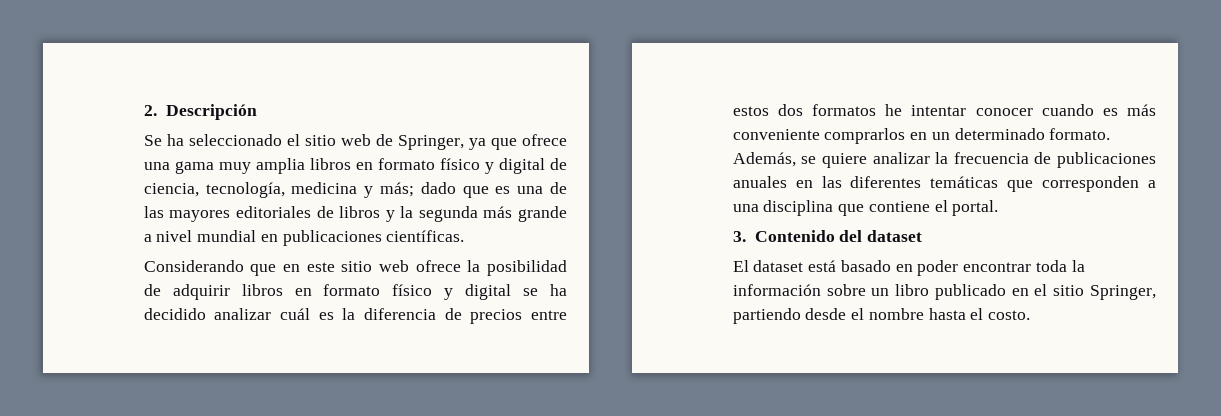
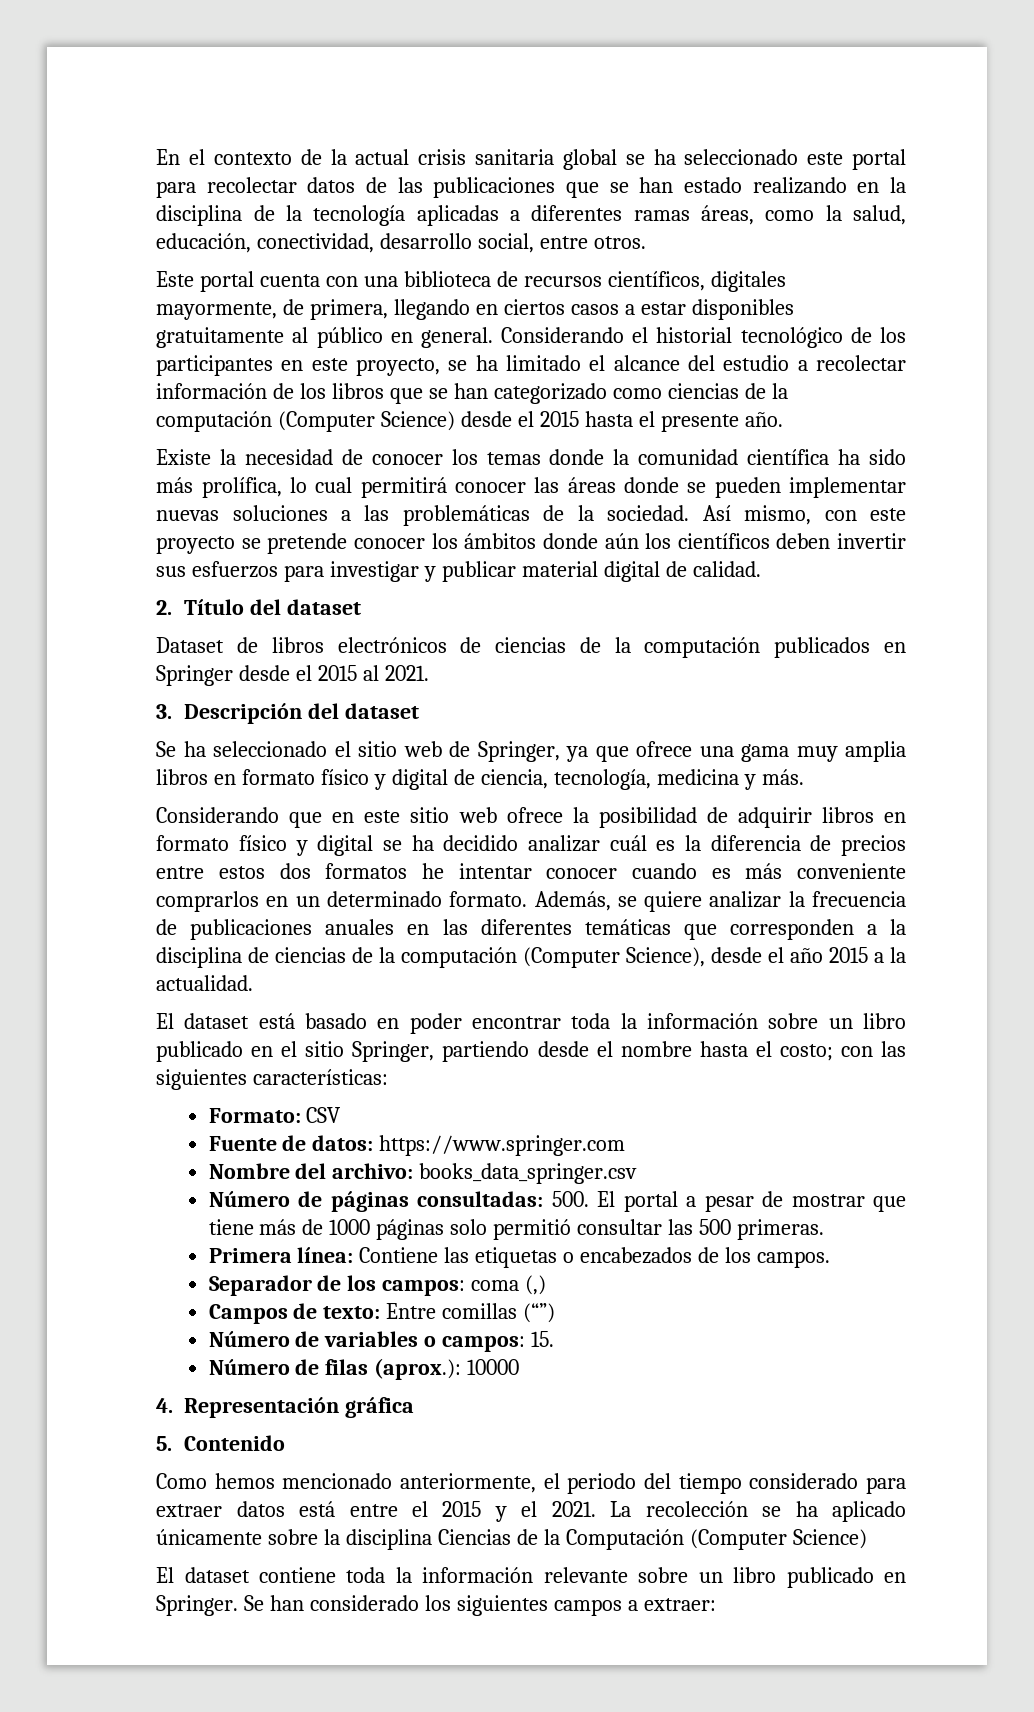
[143,105,157,116] 2. -> [156,149,907,170] [156,177,907,198] [156,205,906,226] [156,233,646,253] [156,271,786,292] [156,299,794,320] [156,327,906,348] [156,355,906,376] [156,383,788,404] [156,411,783,432] [156,449,907,465] [156,477,906,498] [156,505,906,526] [156,533,907,554] [156,561,761,582] [156,599,362,615] [156,637,907,658] [156,665,429,686] [156,704,173,719] En el contexto de la actual crisis sanitaria global se ha seleccionado este portal para recolectar datos de las publicaciones que se han estado realizando en la disciplina de la tecnología aplicadas a diferentes ramas áreas, como la salud, educación, conectividad, desarrollo social, entre otros. // Este portal cuenta con una biblioteca de recursos científicos, digitales mayormente, de primera, llegando en ciertos casos a estar disponibles gratuitamente al público en general. Considerando el historial tecnológico de los participantes en este proyecto, se ha limitado el alcance del estudio a recolectar información de los libros que se han categorizado como ciencias de la computación (Computer Science) desde el 2015 hasta el presente año. // Existe la necesidad de conocer los temas donde la comunidad científica ha sido más prolífica, lo cual permitirá conocer las áreas donde se pueden implementar nuevas soluciones a las problemáticas de la sociedad. Así mismo, con este proyecto se pretende conocer los ámbitos donde aún los científicos deben invertir sus esfuerzos para investigar y publicar material digital de calidad. // 2. Título del dataset // Dataset de libros electrónicos de ciencias de la computación publicados en Springer desde el 2015 al 2021. // 3.
(257, 112) none -> [308,703,420,719] del dataset
[379,182,568,198] [143,206,568,222] [143,230,465,246] más; dado que es una de las mayores editoriales de libros y la segunda más grande a nivel mundial en publicaciones científicas. -> [761,769,804,785] más.
[732,200,999,216] [732,230,922,242] una disciplina que contiene el portal. // 3. Contenido del dataset -> [890,919,906,935] [156,947,907,968] [156,975,254,991] la disciplina de ciencias de la computación (Computer Science), desde el año 2015 a la actualidad.
[988,310,1031,320] costo. -> [779,1041,906,1061] [156,1069,389,1090] [208,1107,342,1123] [208,1135,626,1156] [208,1163,638,1184] [208,1191,907,1212] [208,1219,824,1240] [208,1247,830,1268] [208,1275,547,1296] [208,1303,556,1324] [208,1331,555,1352] [208,1358,520,1380] [156,1397,415,1418] [156,1435,286,1451] [156,1473,907,1494] [156,1501,906,1522] [156,1529,867,1550] [156,1567,906,1588] [156,1595,716,1616] costo; con las siguientes características: // Formato: CSV // Fuente de datos: https://www.springer.com // Nombre del archivo: books_data_springer.csv // Número de páginas consultadas: 500. El portal a pesar de mostrar que tiene más de 1000 páginas solo permitió consultar las 500 primeras. // Primera línea: Contiene las etiquetas o encabezados de los campos. // Separador de los campos: coma (,) // Campos de texto: Entre comillas (“”) // Número de variables o campos: 15. // Número de filas (aprox.): 10000 // 4. Representación gráfica // 5. Contenido // Como hemos mencionado anteriormente, el periodo del tiempo considerado para extraer datos está entre el 2015 y el 2021. La recolección se ha aplicado únicamente sobre la disciplina Ciencias de la Computación (Computer Science) // El dataset contiene toda la información relevante sobre un libro publicado en Springer. Se han considerado los siguientes campos a extraer:

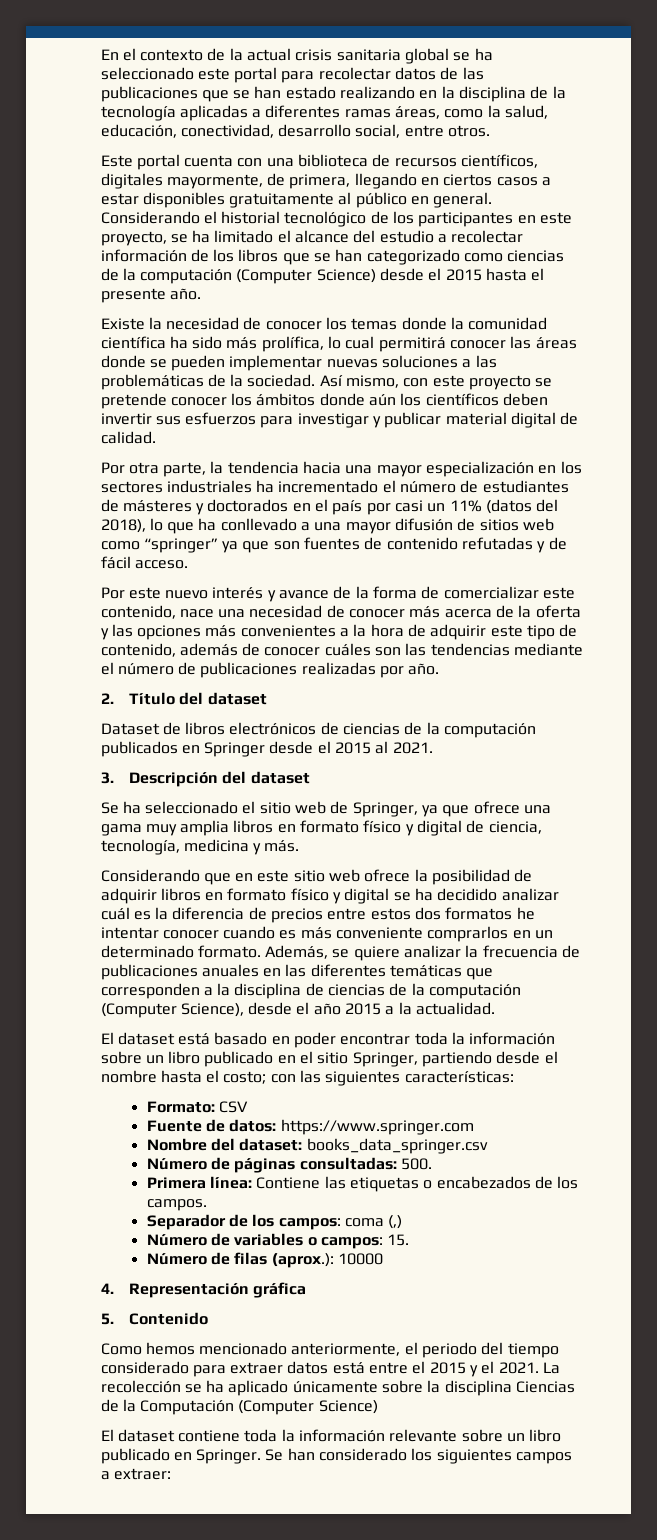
(761, 569) none -> [100,461,582,477] [100,480,569,493] [100,499,559,515] [100,518,555,534] [100,537,567,553] [100,556,188,569] [100,586,576,602] [100,605,581,619] [100,624,578,640] [100,643,584,657] [100,662,440,678] // Por otra parte, la tendencia hacia una mayor especialización en los sectores industriales ha incrementado el número de estudiantes de másteres y doctorados en el país por casi un 11% (datos del 2018), lo que ha conllevado a una mayor difusión de sitios web como “springer” ya que son fuentes de contenido refutadas y de fácil acceso. // Por este nuevo interés y avance de la forma de comercializar este contenido, nace una necesidad de conocer más acerca de la oferta y las opciones más convenientes a la hora de adquirir este tipo de contenido, además de conocer cuáles son las tendencias mediante el número de publicaciones realizadas por año.
[332,1163,414,1179] archivo: -> [239,1138,303,1151] dataset:
[597,1191,907,1212] [208,1219,824,1240] El portal a pesar de mostrar que tiene más de 1000 páginas solo permitió consultar las 500 primeras. -> (432, 1164) none
[208,1303,556,1324] // Campos de texto: Entre comillas (“”) -> (403, 1222) none

